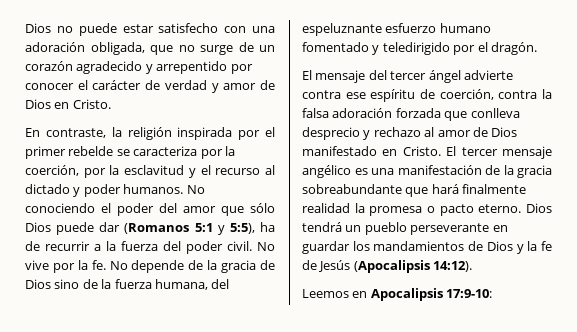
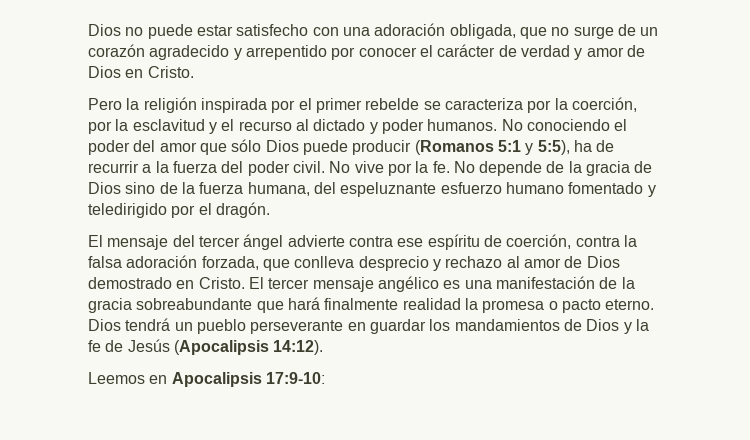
[25,128,106,138] En contraste, -> [88,98,122,110] Pero
[99,222,121,232] dar -> [352,140,412,155] producir
[395,108,441,118] forzada -> [201,256,259,270] forzada,
[302,146,377,156] manifestado -> [88,277,172,289] demostrado

